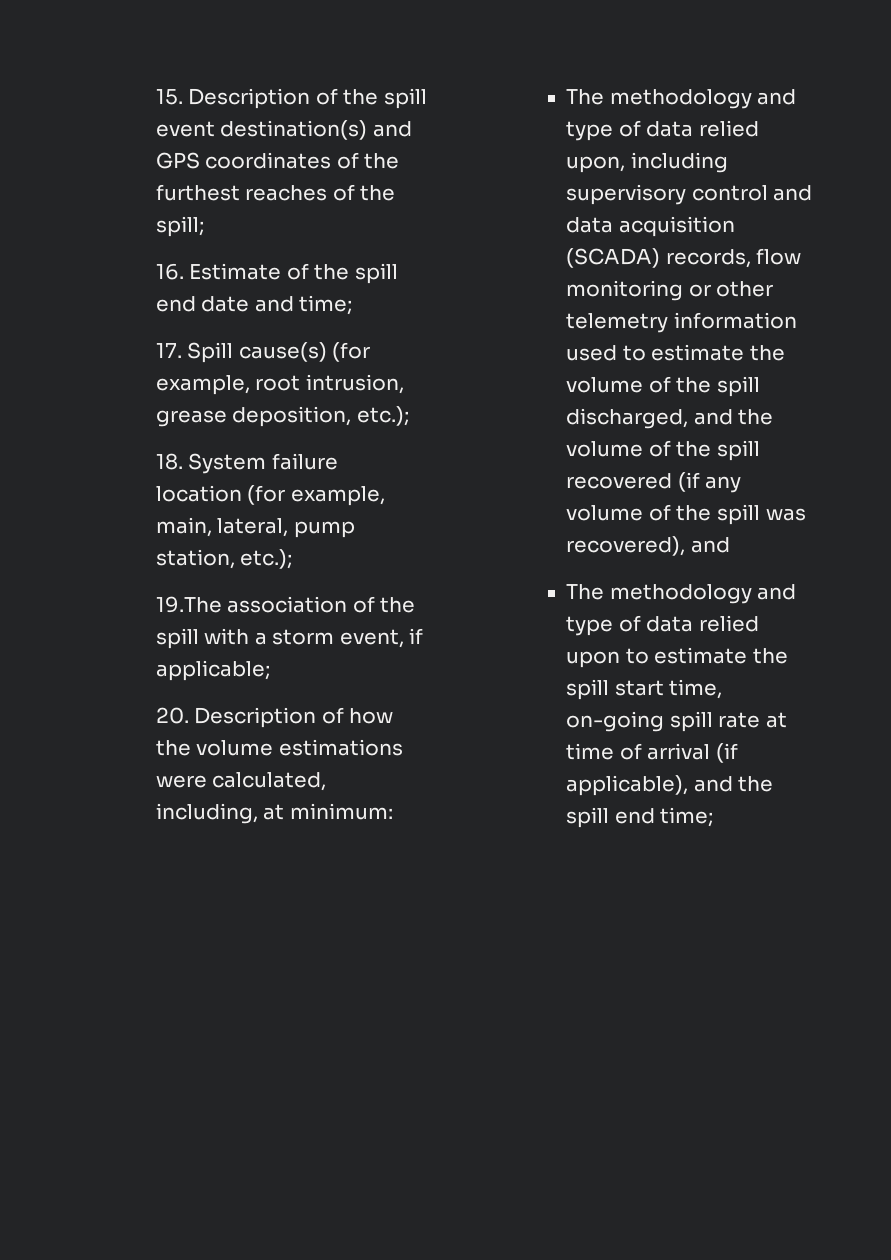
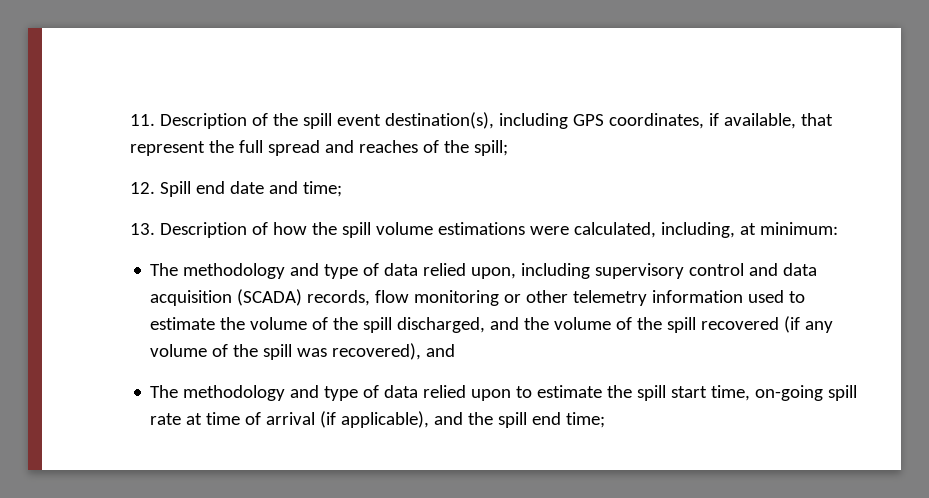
[155,89,183,105] 15. -> [129,114,155,126] 11.
[220,120,412,140] [155,152,400,169] [155,184,240,201] destination(s) and GPS coordinates of the furthest -> [384,112,833,129] [129,140,354,156] destination(s), including GPS coordinates, if available, that represent the full spread and
[155,263,398,284] 16. Estimate of the spill -> [129,181,191,197] 12. Spill
[155,342,371,363] [155,374,404,395] [155,406,409,427] [155,453,338,474] [155,485,385,506] [155,517,355,538] [155,549,293,569] [155,596,416,613] [155,628,424,649] [155,660,270,681] [155,707,189,724] 17. Spill cause(s) (for example, root intrusion, grease deposition, etc.); // 18. System failure location (for example, main, lateral, pump station, etc.); // 19.The association of the spill with a storm event, if applicable; // 20. -> [129,223,155,235] 13.
(191, 748) none -> [341,222,371,238] spill

